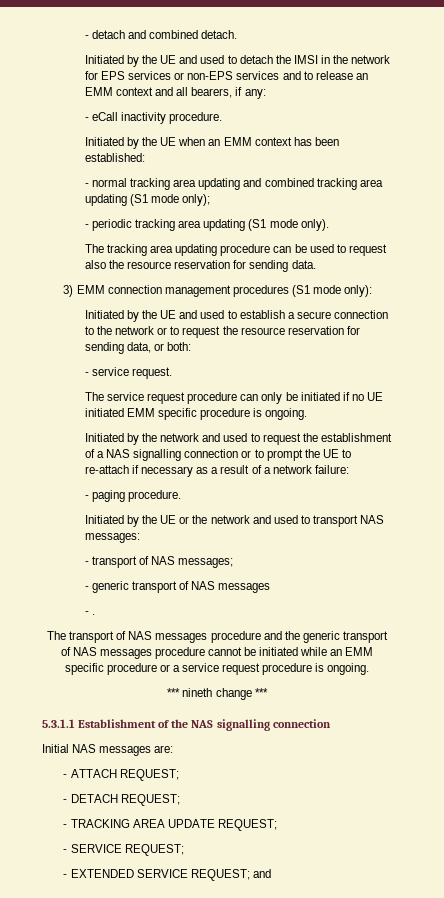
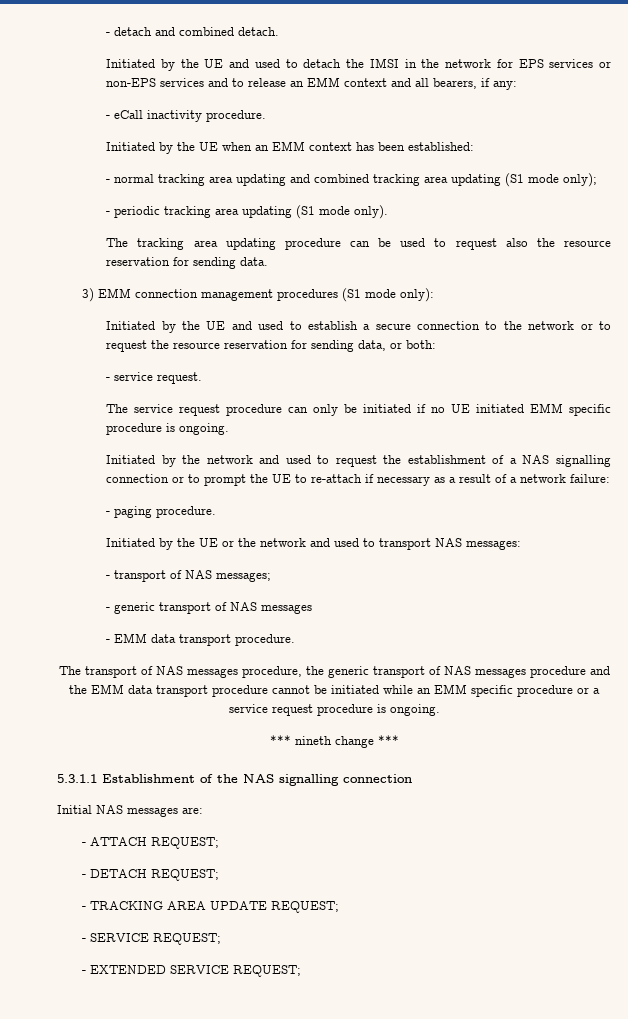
[91,614,95,615] . -> [114,633,296,646] EMM data transport procedure.
[210,631,388,643] [60,647,152,659] procedure and the generic transport of NAS messages -> [241,666,610,678] [69,684,208,697] procedure, the generic transport of NAS messages procedure and the EMM data transport
[252,869,271,878] and -> (301, 971) none

